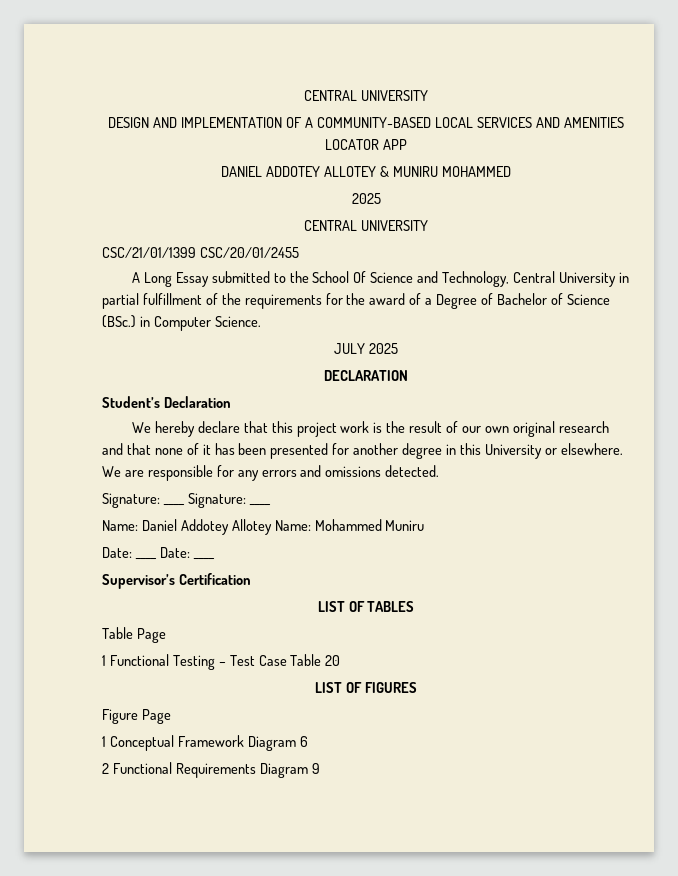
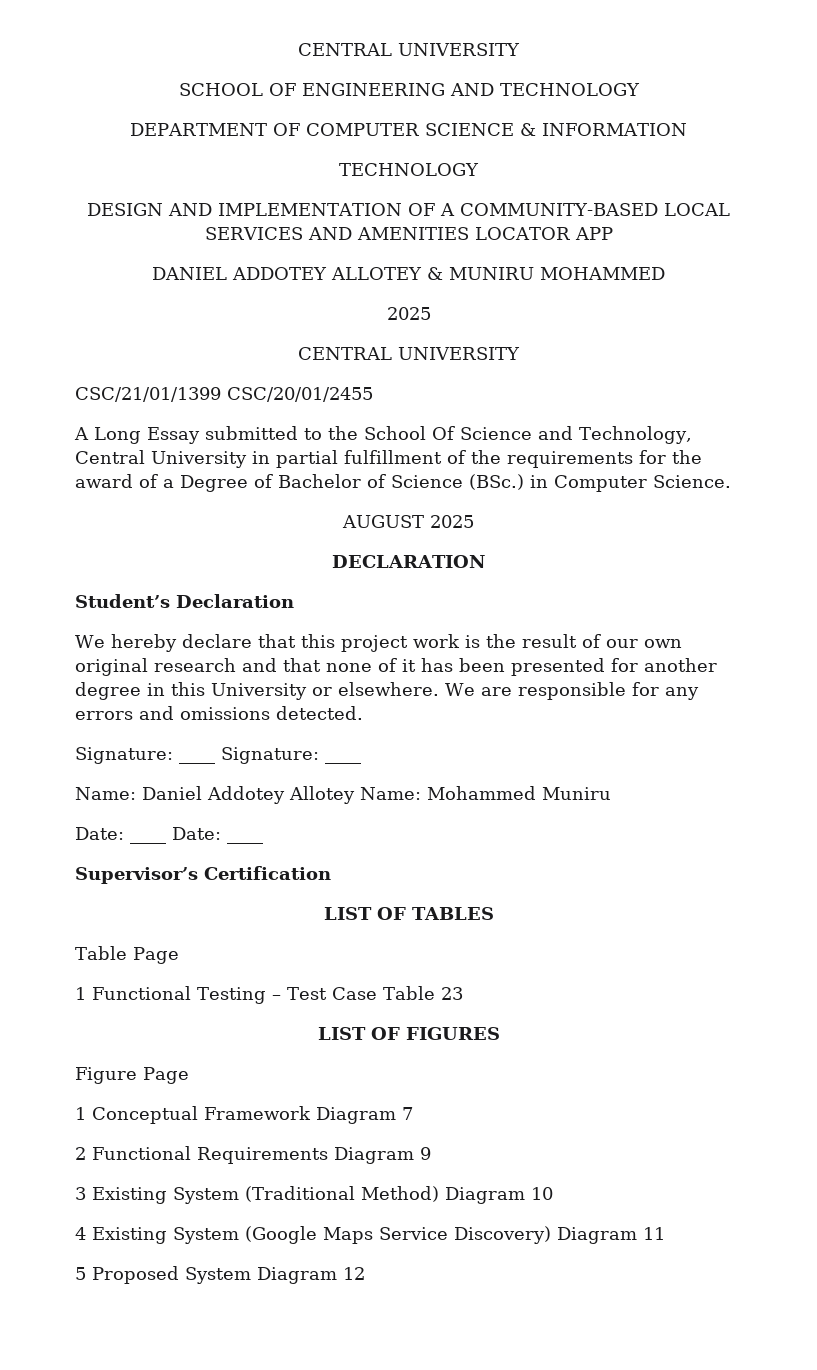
[304,90,428,101] CENTRAL UNIVERSITY -> [298,43,520,56] [178,83,640,96] [130,123,687,136] [339,163,479,176] CENTRAL UNIVERSITY // SCHOOL OF ENGINEERING AND TECHNOLOGY // DEPARTMENT OF COMPUTER SCIENCE & INFORMATION // TECHNOLOGY
[334,343,366,354] JULY -> [342,515,424,528] AUGUST
[325,655,341,666] 20 -> [440,987,463,1000] 23
[299,736,308,747] 6 -> [402,1107,413,1120] 7
(320, 768) none -> [75,1186,553,1204] [75,1226,665,1244] [75,1266,365,1284] // 3 Existing System (Traditional Method) Diagram 10 // 4 Existing System (Google Maps Service Discovery) Diagram 11 // 5 Proposed System Diagram 12

